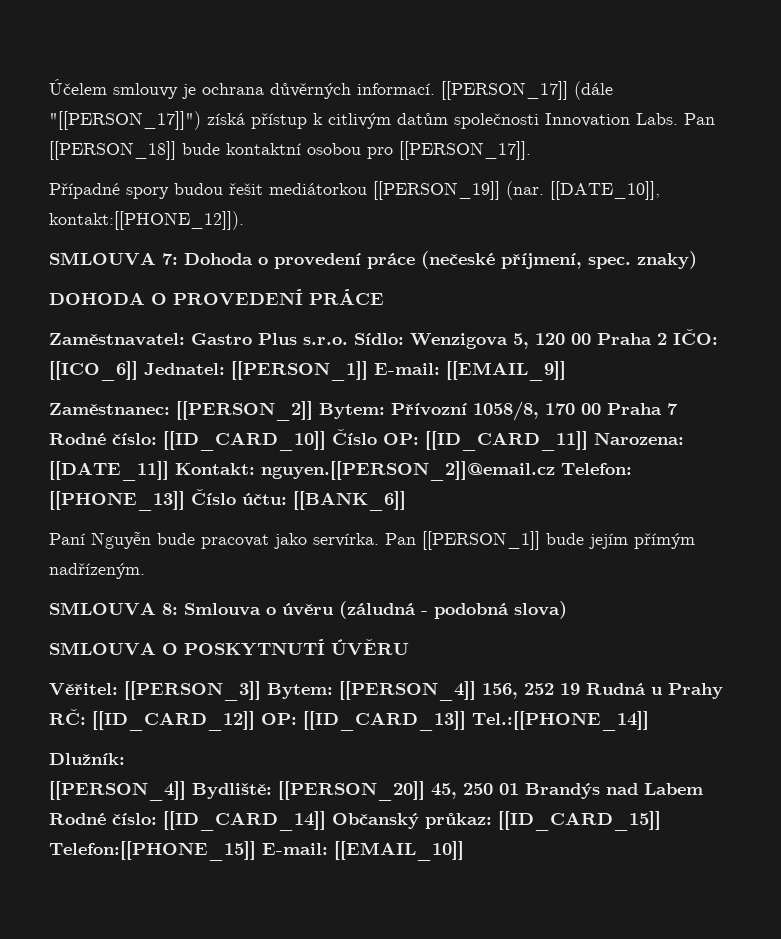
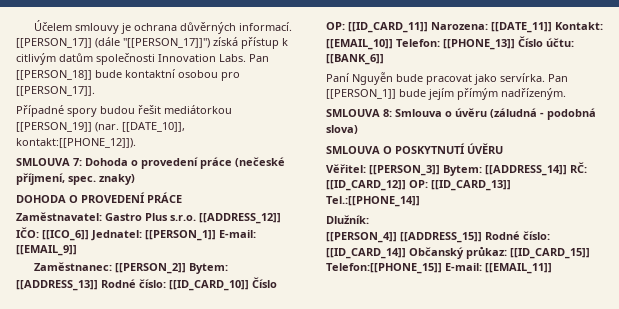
[354,333,667,349] Sídlo: Wenzigova 5, 120 00 Praha 2 -> [199,213,281,224] [[ADDRESS_12]]
[391,401,678,421] Přívozní 1058/8, 170 00 Praha 7 -> [16,280,98,291] [[ADDRESS_13]]
[261,461,555,481] nguyen.[[PERSON_2]]@email.cz -> [326,39,393,50] [[EMAIL_10]]
[339,681,723,701] [[PERSON_4]] 156, 252 19 Rudná u Prahy -> [485,165,567,176] [[ADDRESS_14]]
[192,781,703,801] Bydliště: [[PERSON_20]] 45, 250 01 Brandýs nad Labem -> [400,232,482,243] [[ADDRESS_15]]
[334,841,464,861] [[EMAIL_10]] -> [485,263,552,274] [[EMAIL_11]]

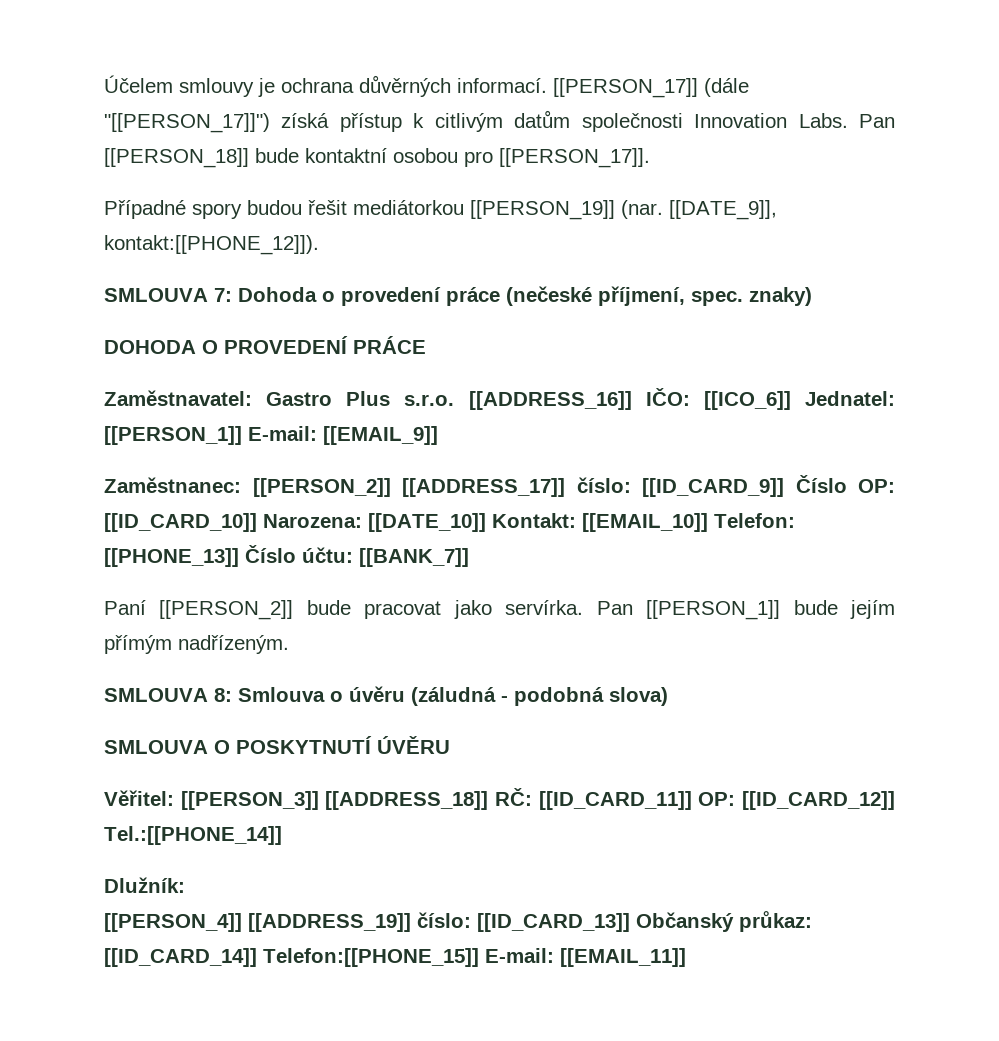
[122,122,185,132] [[DATE_10]], -> [669,200,777,220] [[DATE_9]],
[199,213,281,224] [[ADDRESS_12]] -> [468,391,632,410] [[ADDRESS_16]]
[188,263,228,274] [16,277,277,291] [326,22,552,33] Bytem: [[ADDRESS_13]] Rodné číslo: [[ID_CARD_10]] Číslo OP: [[ID_CARD_11]] Narozena: [[DATE_11]] -> [402,475,895,497] [104,513,486,532] [[ADDRESS_17]] číslo: [[ID_CARD_9]] Číslo OP: [[ID_CARD_10]] Narozena: [[DATE_10]]
[326,54,384,65] [[BANK_6]] -> [359,548,469,567] [[BANK_7]]
[352,72,393,85] Nguyễn -> [159,600,294,620] [[PERSON_2]]
[443,162,587,176] [326,180,511,191] Bytem: [[ADDRESS_14]] RČ: [[ID_CARD_12]] OP: [[ID_CARD_13]] -> [325,788,895,810] [[ADDRESS_18]] RČ: [[ID_CARD_11]] OP: [[ID_CARD_12]]
[400,231,550,243] [326,248,406,259] [[ADDRESS_15]] Rodné číslo: [[ID_CARD_14]] -> [248,912,630,932] [[ADDRESS_19]] číslo: [[ID_CARD_13]]
[510,248,590,259] [[ID_CARD_15]] -> [104,948,257,967] [[ID_CARD_14]]

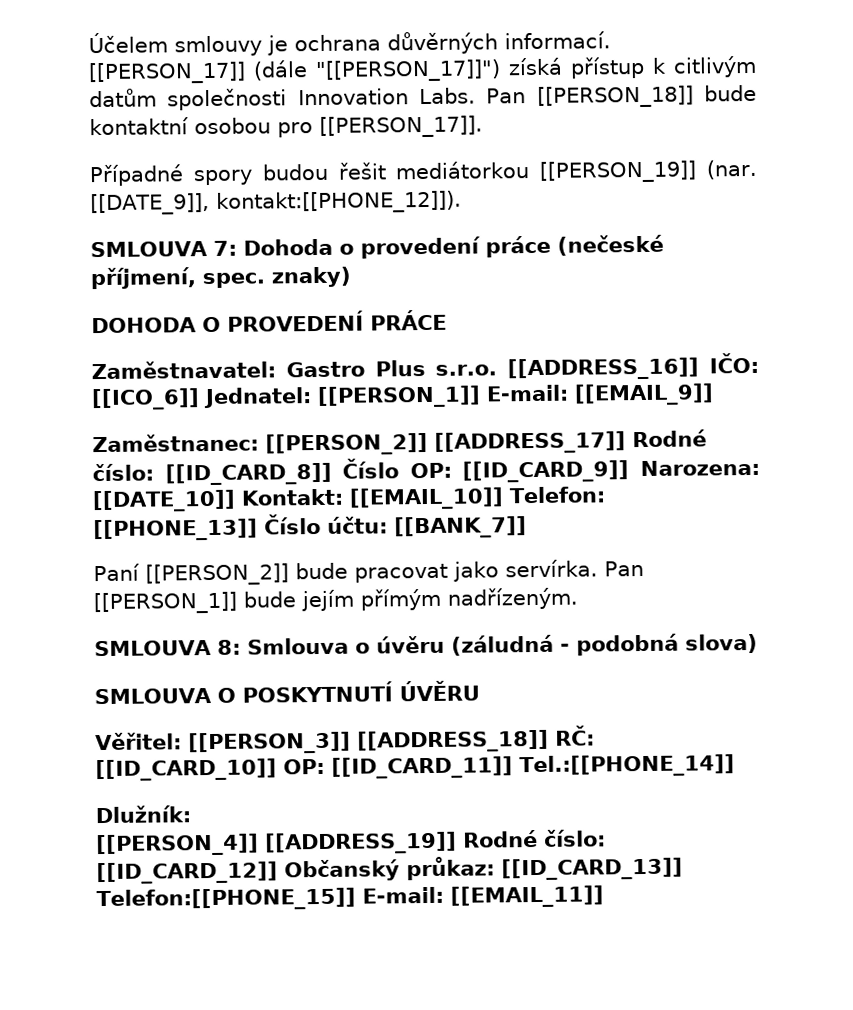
[576,477,784,497] číslo: [[ID_CARD_9]] -> [631,429,707,448] [92,462,332,486] Rodné číslo: [[ID_CARD_8]]
[104,513,257,532] [[ID_CARD_10]] -> [462,460,630,483] [[ID_CARD_9]]
[538,791,895,810] [[ID_CARD_11]] OP: [[ID_CARD_12]] -> [95,756,513,782] [[ID_CARD_10]] OP: [[ID_CARD_11]]
[417,912,630,932] číslo: [[ID_CARD_13]] -> [462,829,606,848] [96,861,278,885] Rodné číslo: [[ID_CARD_12]]
[104,948,257,967] [[ID_CARD_14]] -> [501,857,683,881] [[ID_CARD_13]]

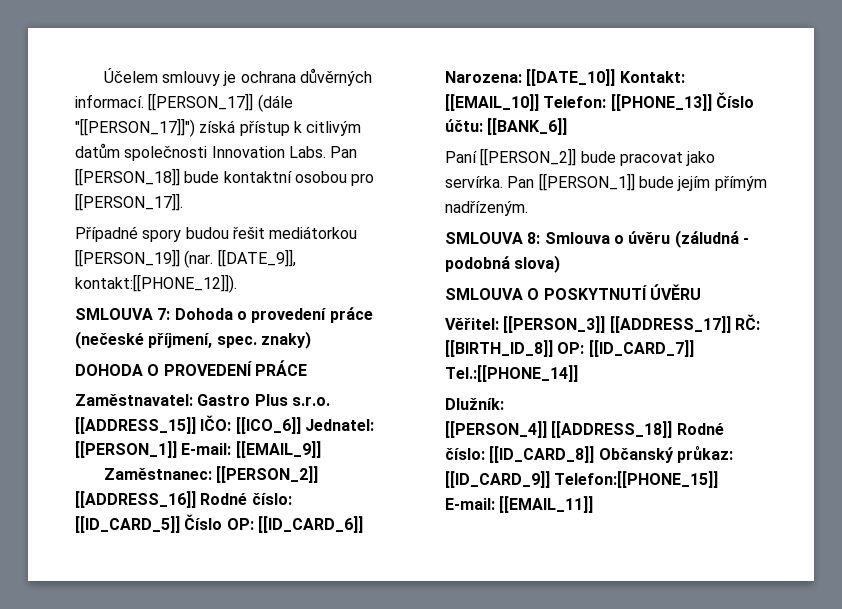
[507,357,700,381] [[ADDRESS_16]] -> [75,417,196,434] [[ADDRESS_15]]
[434,429,707,454] [92,462,332,486] [[ADDRESS_17]] Rodné číslo: [[ID_CARD_8]] -> [75,491,292,508] [75,516,180,533] [[ADDRESS_16]] Rodné číslo: [[ID_CARD_5]]
[462,460,630,483] [[ID_CARD_9]] -> [257,516,363,533] [[ID_CARD_6]]
[394,516,527,539] [[BANK_7]] -> [487,118,568,135] [[BANK_6]]
[356,725,595,753] [95,756,513,782] [[ADDRESS_18]] RČ: [[ID_CARD_10]] OP: [[ID_CARD_11]] -> [609,314,760,333] [445,340,694,357] [[ADDRESS_17]] RČ: [[BIRTH_ID_8]] OP: [[ID_CARD_7]]
[265,829,606,855] [96,861,278,885] [[ADDRESS_19]] Rodné číslo: [[ID_CARD_12]] -> [551,421,724,438] [445,446,595,463] [[ADDRESS_18]] Rodné číslo: [[ID_CARD_8]]
[501,857,683,881] [[ID_CARD_13]] -> [445,471,550,488] [[ID_CARD_9]]

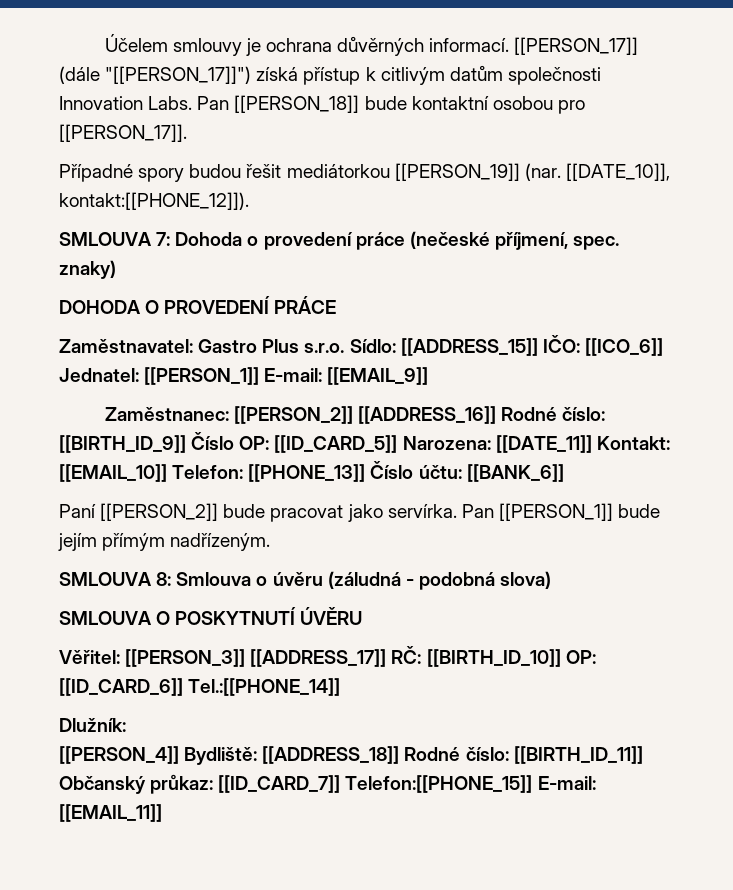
[217,249,296,267] [[DATE_9]], -> [565,163,670,181] [[DATE_10]],
(330, 401) none -> [349,339,396,353] Sídlo:
[75,516,180,533] [[ID_CARD_5]] -> [59,435,186,453] [[BIRTH_ID_9]]
[257,516,363,533] [445,69,616,86] [[ID_CARD_6]] Narozena: [[DATE_10]] -> [274,435,592,453] [[ID_CARD_5]] Narozena: [[DATE_11]]
[445,340,694,357] [[BIRTH_ID_8]] OP: [[ID_CARD_7]] -> [426,649,596,667] [59,678,183,696] [[BIRTH_ID_10]] OP: [[ID_CARD_6]]
(547, 429) none -> [184,747,258,765] Bydliště:
[489,446,595,463] [[ID_CARD_8]] -> [513,746,643,764] [[BIRTH_ID_11]]
[445,471,550,488] [[ID_CARD_9]] -> [218,775,341,793] [[ID_CARD_7]]

